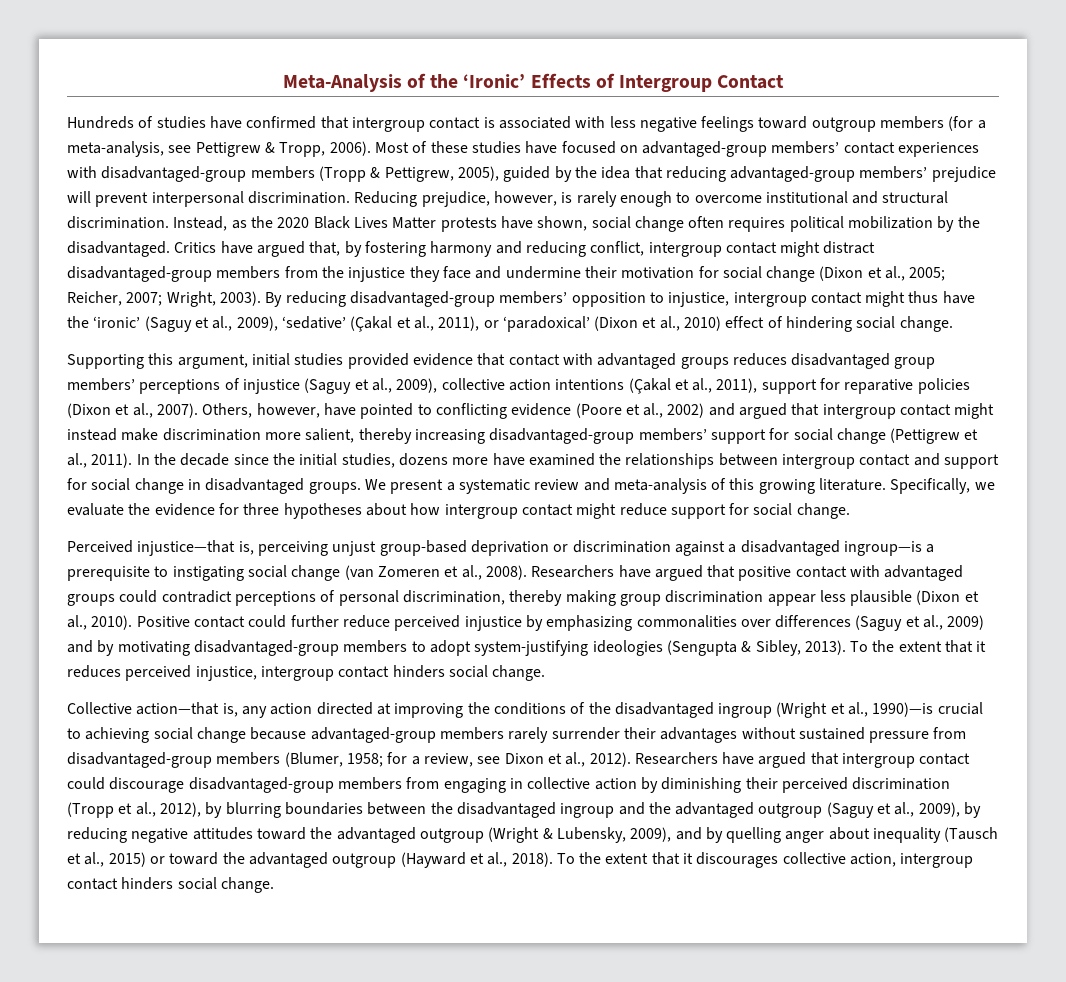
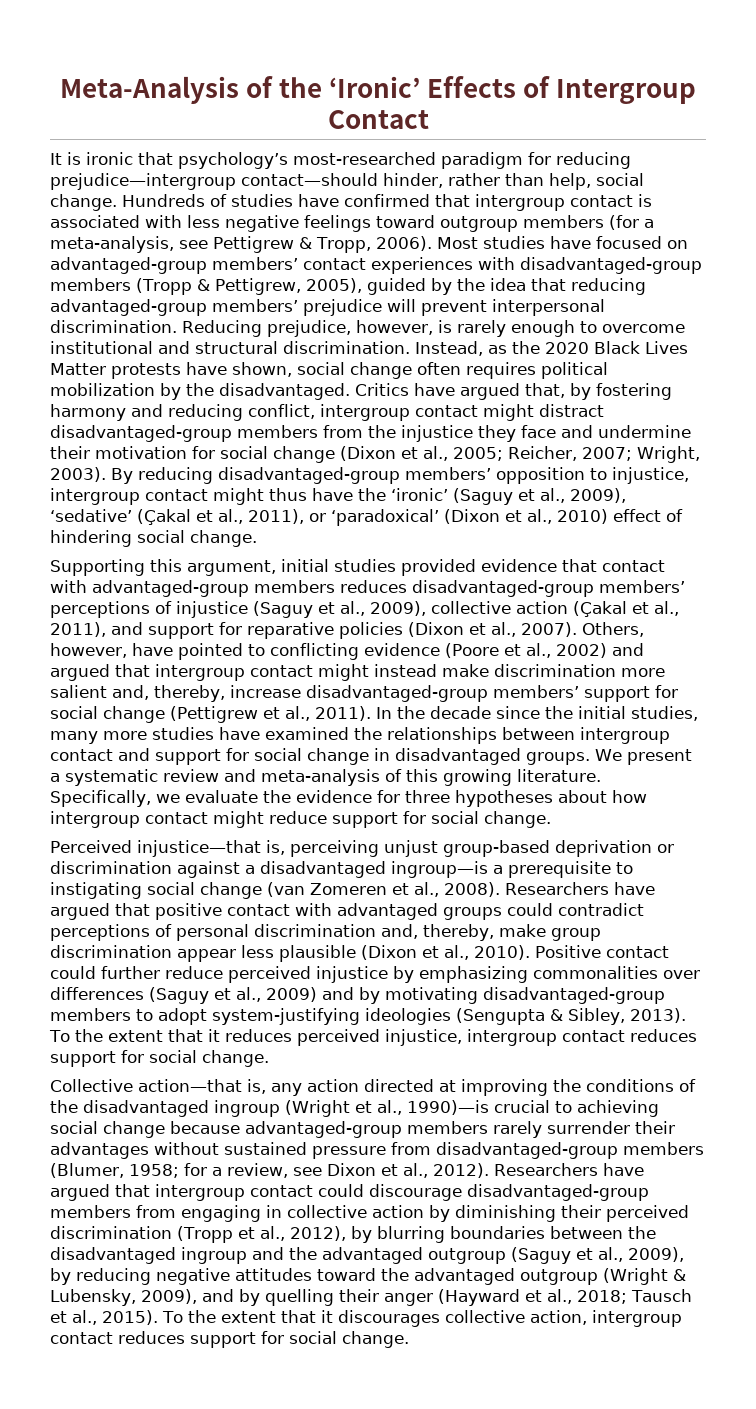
(785, 82) none -> [50,152,631,169] [50,173,644,190] [50,194,117,211] It is ironic that psychology’s most-researched paradigm for reducing prejudice—intergroup contact—should hinder, rather than help, social change.
[412,141,468,153] of these -> (478, 243) none
[597,353,936,369] advantaged groups reduces disadvantaged group -> [92,580,594,597] advantaged-group members reduces disadvantaged-group
[555,378,758,394] intentions (Çakal et al., 2011), -> [573,601,679,617] [50,622,143,637] (Çakal et al., 2011), and
[305,428,485,444] salient, thereby increasing -> [50,685,301,702] salient and, thereby, increase
[398,453,489,466] dozens more -> [50,727,214,744] many more studies
[402,590,616,606] discrimination, thereby making -> [254,924,546,941] discrimination and, thereby, make
[392,665,445,678] hinders -> [629,1029,697,1042] [50,1050,144,1067] reduces support for
[785,827,999,843] [67,852,553,868] anger about inequality (Tausch et al., 2015) or toward the advantaged outgroup (Hayward et al., 2018). -> [339,1289,692,1306] [50,1310,158,1325] their anger (Hayward et al., 2018; Tausch et al., 2015).
[121,877,174,890] hinders -> [118,1331,284,1348] reduces support for

